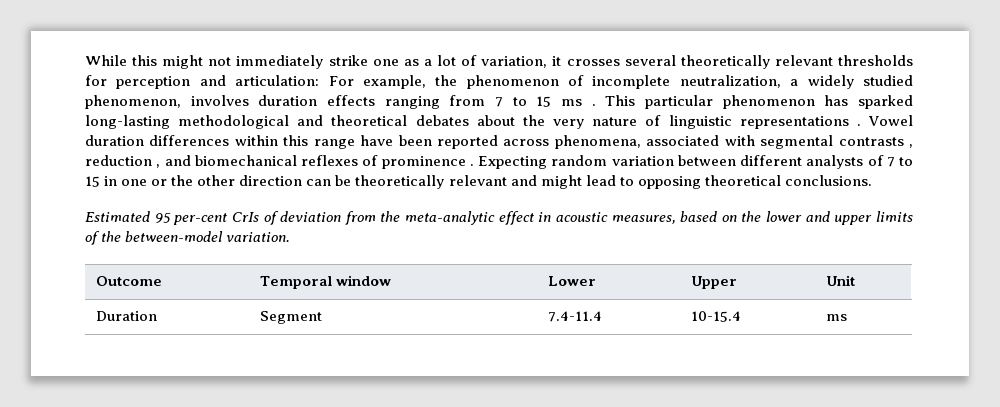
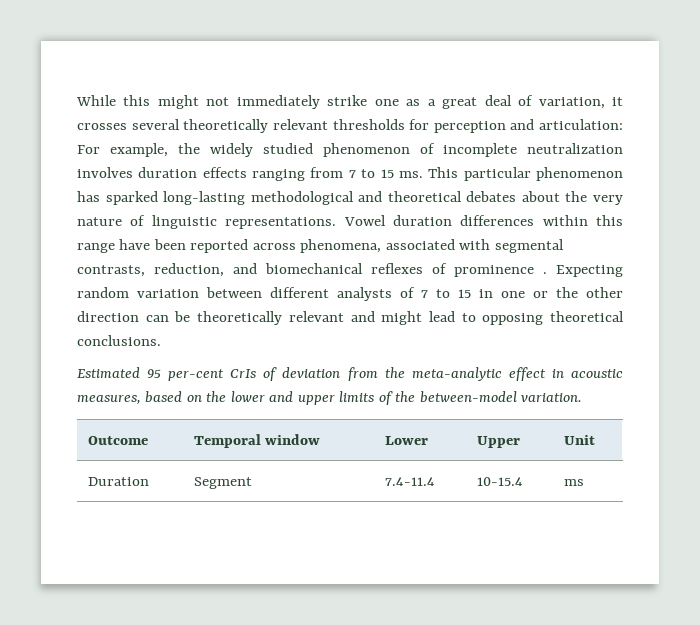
[437,55,457,66] lot -> [442,95,512,109] great deal
(458, 80) none -> [210,143,313,157] widely studied
[679,75,913,89] [85,95,181,109] neutralization, a widely studied phenomenon, -> [527,143,623,154] neutralization
[561,99,596,106] ms . -> [398,171,423,178] ms.
[739,116,861,129] representations . -> [225,217,337,229] representations.
[838,137,914,148] [85,155,161,168] contrasts , reduction , -> [77,263,224,277] contrasts, reduction,

